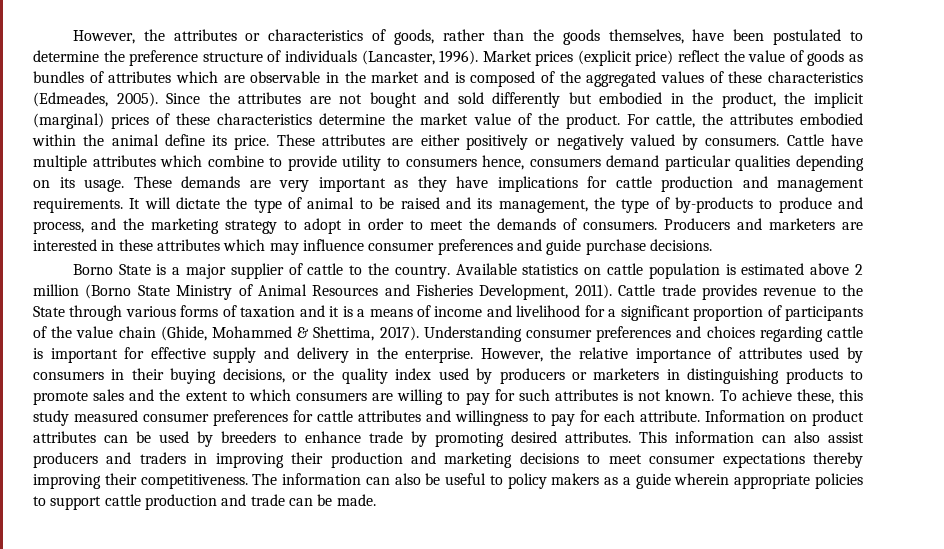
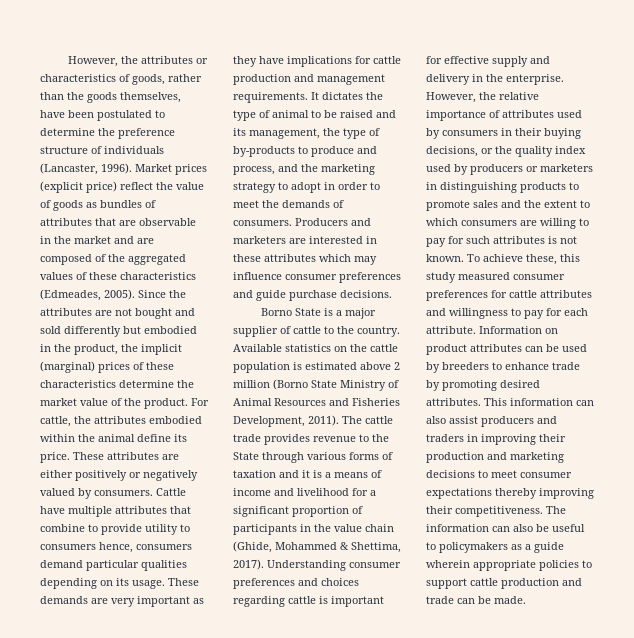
[176,71,218,83] which -> [95,218,116,226] that
[454,72,465,83] is -> [137,238,154,244] are
[160,155,203,167] which -> [170,506,191,514] that
[144,197,221,209] will dictate -> [322,92,363,100] dictates
(602, 271) none -> [350,344,367,352] the
[618,284,656,296] Cattle -> [342,416,393,424] The cattle
[33,326,47,338] of -> [300,524,311,532] in
[507,473,600,489] policy makers -> [439,542,508,553] policymakers

